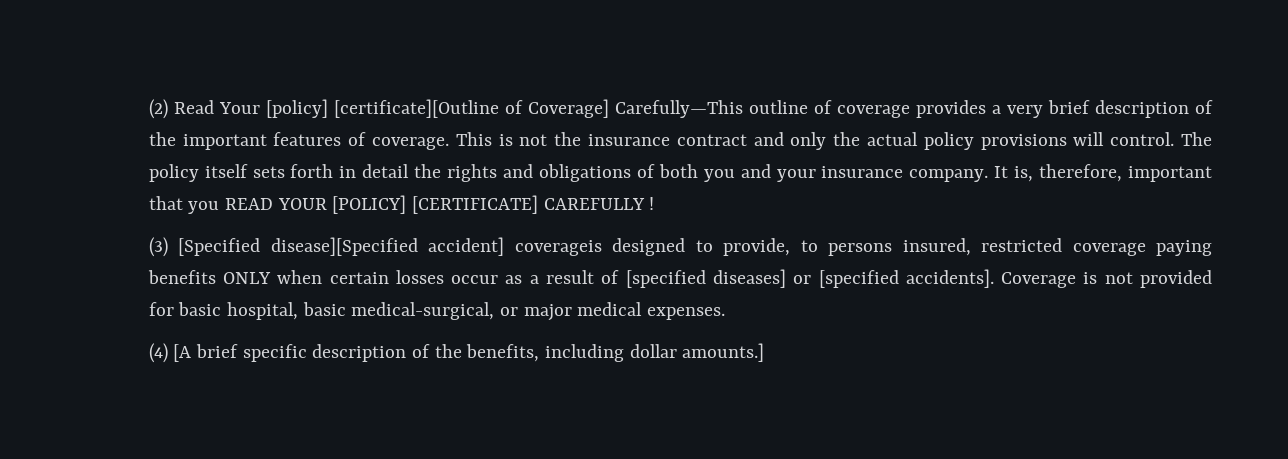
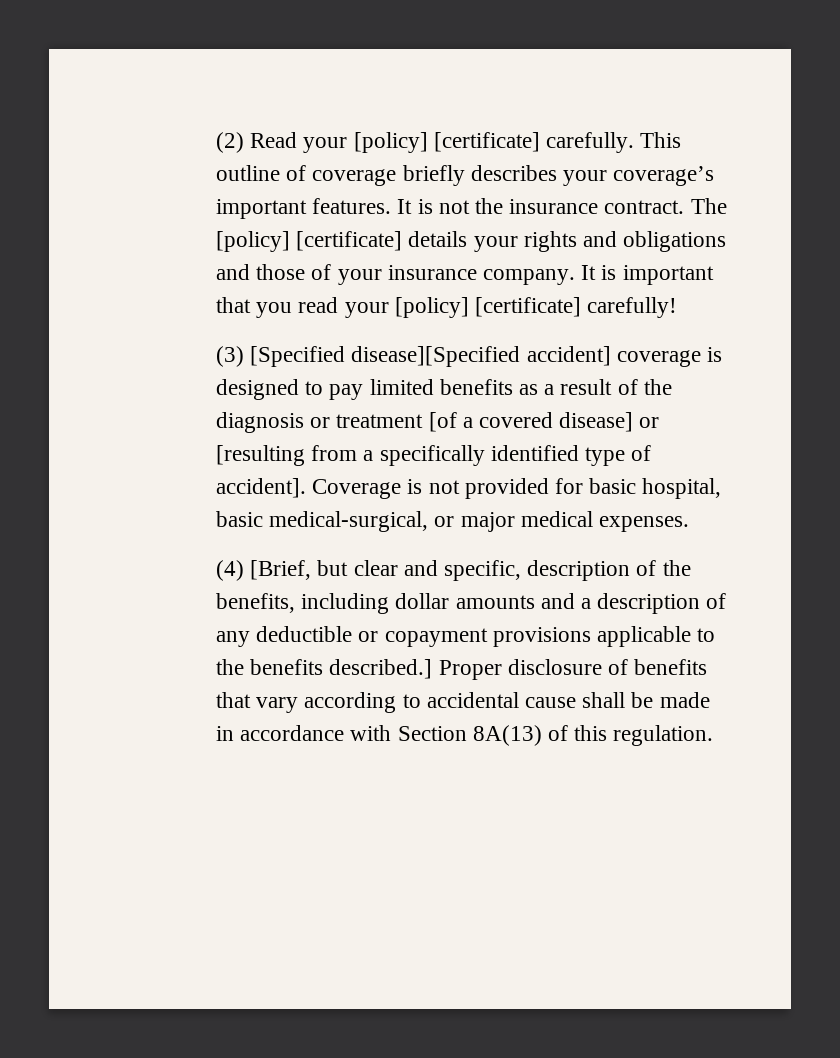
[218,99,1213,118] [148,132,1212,150] [148,164,771,182] Your [policy] [certificate][Outline of Coverage] Carefully—This outline of coverage provides a very brief description of the important features of coverage. This is not the insurance contract and only the actual policy provisions will control. The policy itself sets forth in detail the rights and obligations of both you and -> [303,132,682,153] [215,165,715,186] [215,198,727,219] [215,231,727,252] [215,264,332,280] your [policy] [certificate] carefully. This outline of coverage briefly describes your coverage’s important features. It is not the insurance contract. The [policy] [certificate] details your rights and obligations and those of
[1014,164,1123,182] is, therefore, -> [601,265,617,280] is
[225,195,655,214] [148,237,1212,257] [147,269,994,288] READ YOUR [POLICY] [CERTIFICATE] CAREFULLY ! // (3) [Specified disease][Specified accident] coverageis designed to provide, to persons insured, restricted coverage paying benefits ONLY when certain losses occur as a result of [specified diseases] or [specified accidents]. -> [298,297,678,318] [215,346,722,367] [215,379,672,400] [215,412,660,433] [215,445,652,466] [215,478,306,498] read your [policy] [certificate] carefully! // (3) [Specified disease][Specified accident] coverage is designed to pay limited benefits as a result of the diagnosis or treatment [of a covered disease] or [resulting from a specifically identified type of accident].
[173,344,307,362] [A brief specific -> [250,560,521,581] [Brief, but clear and specific,
[682,343,765,362] amounts.] -> [455,593,727,614] [215,626,716,647] [215,659,708,680] [215,692,710,713] [215,725,714,746] amounts and a description of any deductible or copayment provisions applicable to the benefits described.] Proper disclosure of benefits that vary according to accidental cause shall be made in accordance with Section 8A(13) of this regulation.

